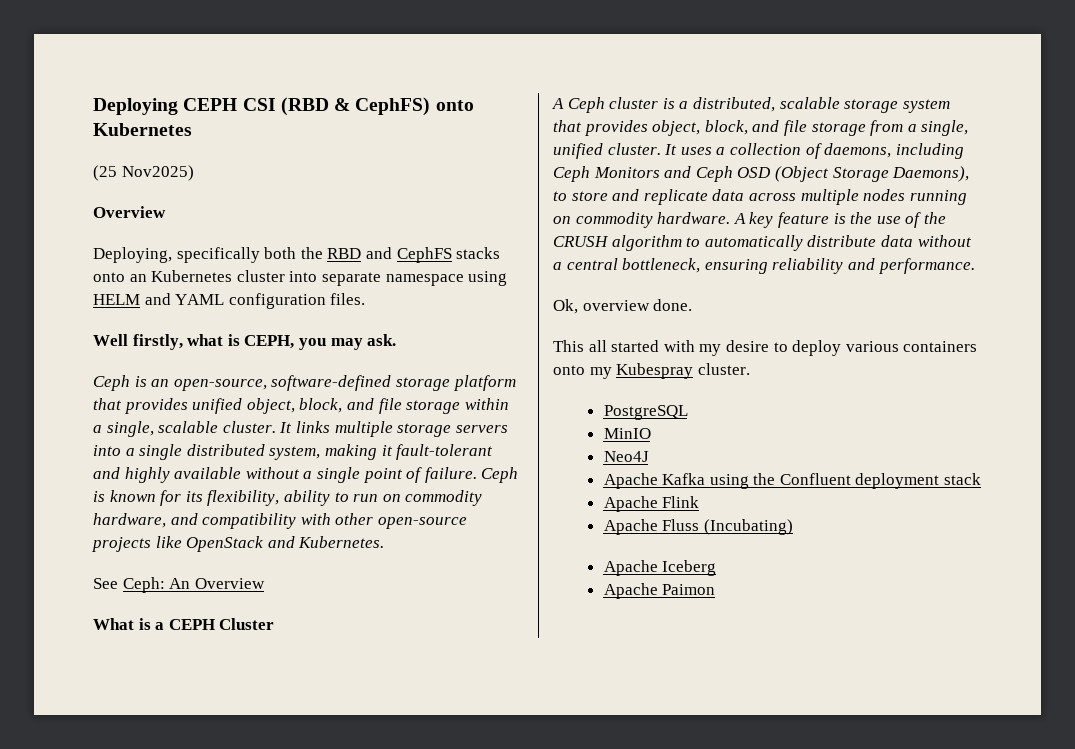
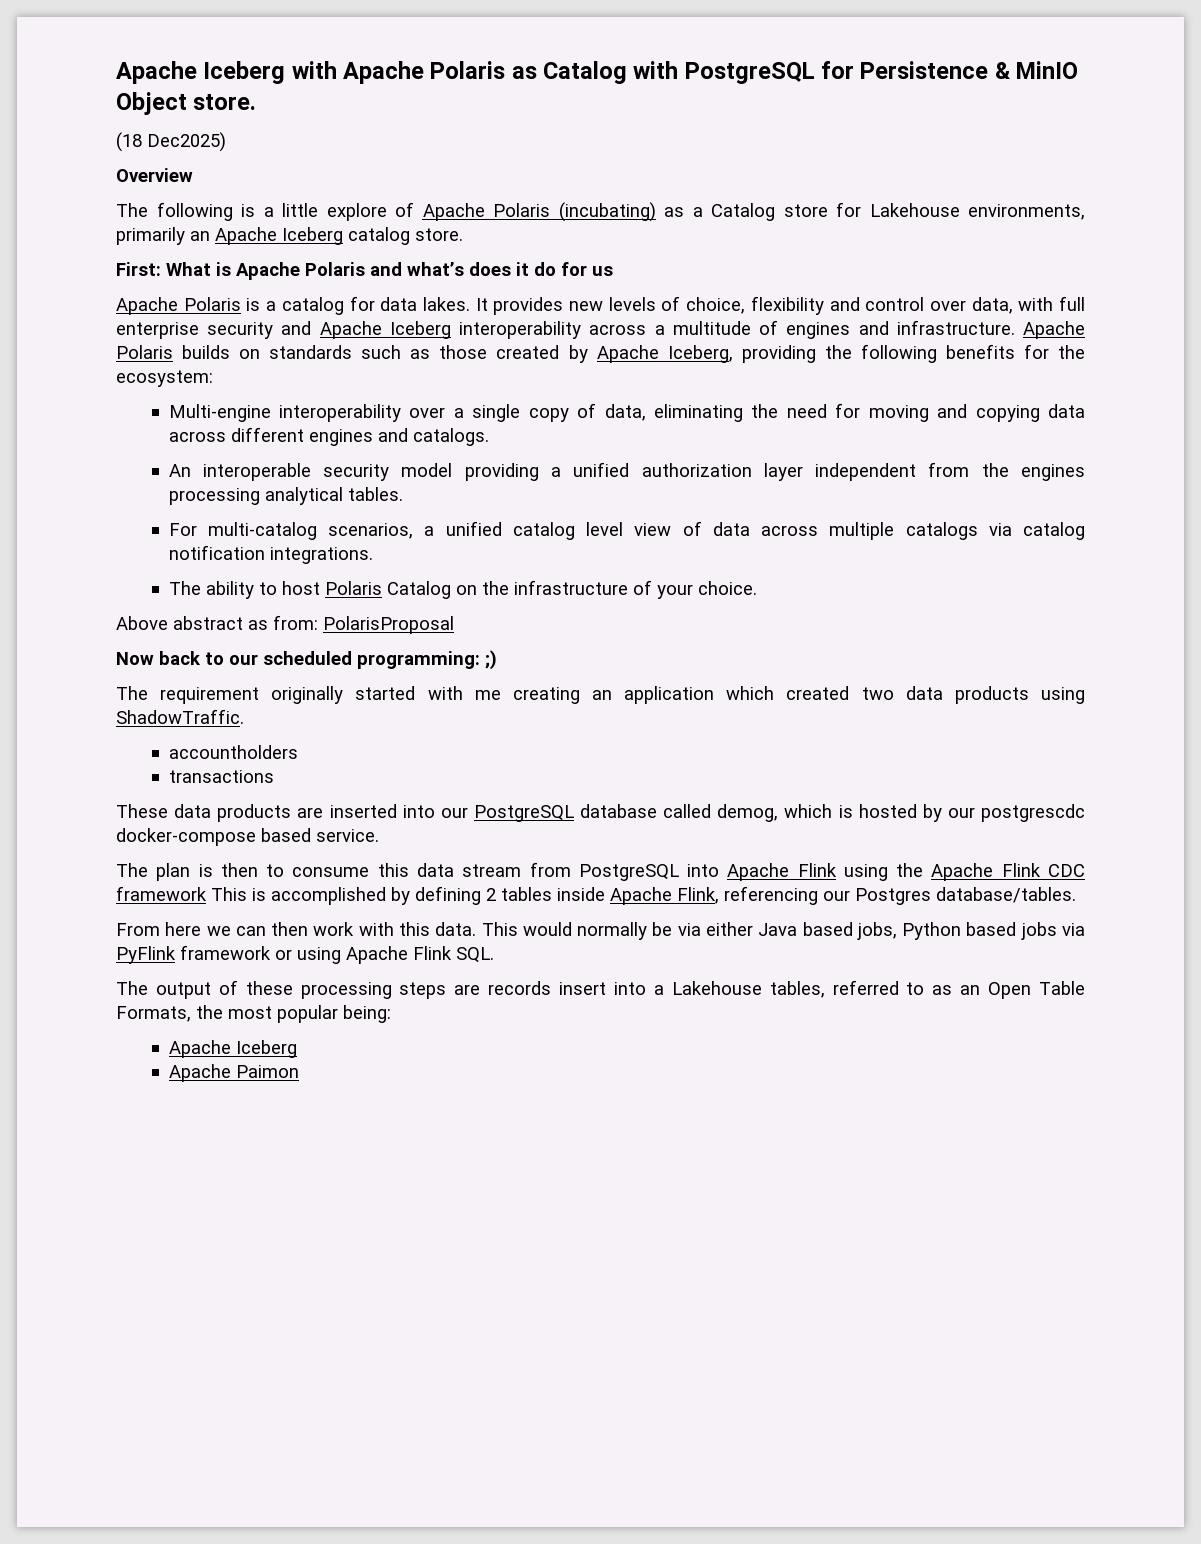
[93,97,474,116] [93,123,192,136] [93,165,194,181] [93,206,166,218] [93,247,501,263] [93,270,508,286] [93,293,366,309] [93,334,397,350] [93,375,516,391] [93,398,509,414] [93,421,508,437] [93,444,494,460] [93,467,519,483] [93,490,483,506] [93,513,467,529] [92,536,385,552] [93,577,265,593] [93,618,275,630] [552,97,950,113] [553,120,969,136] [553,143,964,159] [553,166,970,182] [553,189,967,205] [553,212,946,228] [553,235,972,251] [553,258,975,274] [553,299,693,314] [553,340,978,356] [553,363,750,379] [603,405,688,420] [603,428,651,439] [603,451,649,462] [603,473,982,489] [603,496,700,512] [603,519,793,535] Deploying CEPH CSI (RBD & CephFS) onto Kubernetes // (25 Nov2025) // Overview // Deploying, specifically both the RBD and CephFS stacks onto an Kubernetes cluster into separate namespace using HELM and YAML configuration files. // Well firstly, what is CEPH, you may ask. // Ceph is an open-source, software-defined storage platform that provides unified object, block, and file storage within a single, scalable cluster. It links multiple storage servers into a single distributed system, making it fault-tolerant and highly available without a single point of failure. Ceph is known for its flexibility, ability to run on commodity hardware, and compatibility with other open-source projects like OpenStack and Kubernetes. // See Ceph: An Overview // What is a CEPH Cluster // A Ceph cluster is a distributed, scalable storage system that provides object, block, and file storage from a single, unified cluster. It uses a collection of daemons, including Ceph Monitors and Ceph OSD (Object Storage Daemons), to store and replicate data across multiple nodes running on commodity hardware. A key feature is the use of the CRUSH algorithm to automatically distribute data without a central bottleneck, ensuring reliability and performance. // Ok, overview done. // This all started with my desire to deploy various containers onto my Kubespray cluster. // PostgreSQL // MinIO // Neo4J // Apache Kafka using the Confluent deployment stack // Apache Flink // Apache Fluss (Incubating) -> [116,61,1079,84] [116,92,257,115] [116,132,226,152] [116,168,193,182] [116,202,1085,222] [116,227,463,245] [116,262,613,280] [116,296,1086,315] [116,320,1086,339] [116,344,1085,363] [116,370,213,387] [168,403,1085,422] [168,427,489,446] [168,462,1085,481] [168,487,403,505] [168,521,1085,540] [168,545,373,564] [168,580,757,599] [116,615,454,634] [116,650,497,670] [116,686,1085,704] [116,709,244,724] [168,745,298,759] [168,770,274,783] [116,804,1085,822] [116,828,379,846] [116,862,1086,881] [116,886,1076,905] [116,922,1086,940] [116,945,494,964] [116,980,1086,999] [116,1005,391,1023] Apache Iceberg with Apache Polaris as Catalog with PostgreSQL for Persistence & MinIO Object store. // (18 Dec2025) // Overview // The following is a little explore of Apache Polaris (incubating) as a Catalog store for Lakehouse environments, primarily an Apache Iceberg catalog store. // First: What is Apache Polaris and what’s does it do for us // Apache Polaris is a catalog for data lakes. It provides new levels of choice, flexibility and control over data, with full enterprise security and Apache Iceberg interoperability across a multitude of engines and infrastructure. Apache Polaris builds on standards such as those created by Apache Iceberg, providing the following benefits for the ecosystem: // Multi-engine interoperability over a single copy of data, eliminating the need for moving and copying data across different engines and catalogs. // An interoperable security model providing a unified authorization layer independent from the engines processing analytical tables. // For multi-catalog scenarios, a unified catalog level view of data across multiple catalogs via catalog notification integrations. // The ability to host Polaris Catalog on the infrastructure of your choice. // Above abstract as from: PolarisProposal // Now back to our scheduled programming: ;) // The requirement originally started with me creating an application which created two data products using ShadowTraffic. // accountholders // transactions // These data products are inserted into our PostgreSQL database called demog, which is hosted by our postgrescdc docker-compose based service. // The plan is then to consume this data stream from PostgreSQL into Apache Flink using the Apache Flink CDC framework This is accomplished by defining 2 tables inside Apache Flink, referencing our Postgres database/tables. // From here we can then work with this data. This would normally be via either Java based jobs, Python based jobs via PyFlink framework or using Apache Flink SQL. // The output of these processing steps are records insert into a Lakehouse tables, referred to as an Open Table Formats, the most popular being:

